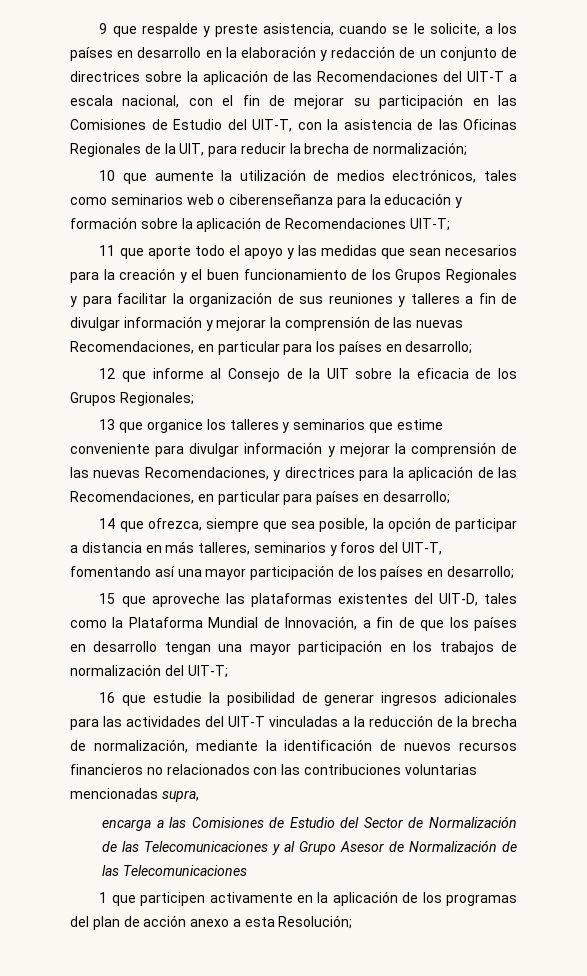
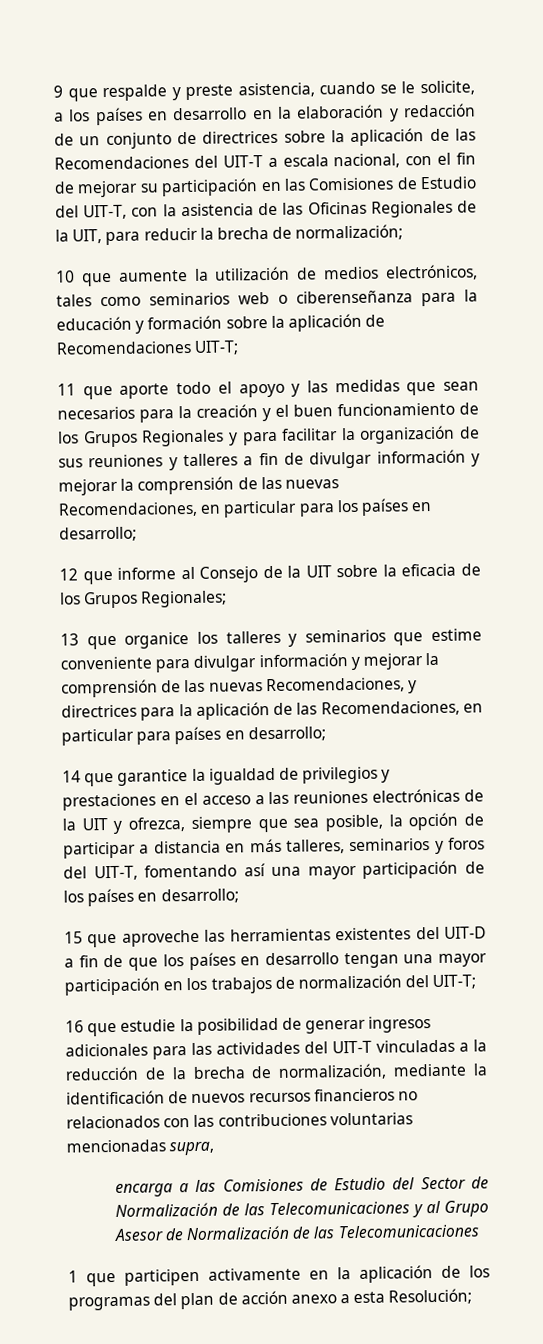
(144, 526) none -> [117,766,391,786] [62,788,484,811] [62,818,123,834] garantice la igualdad de privilegios y prestaciones en el acceso a las reuniones electrónicas de la UIT y
[250,593,332,607] plataformas -> [229,928,331,942] herramientas
[438,593,517,606] [70,616,358,630] UIT-D, tales como la Plataforma Mundial de Innovación, -> [444,926,486,939] UIT-D

